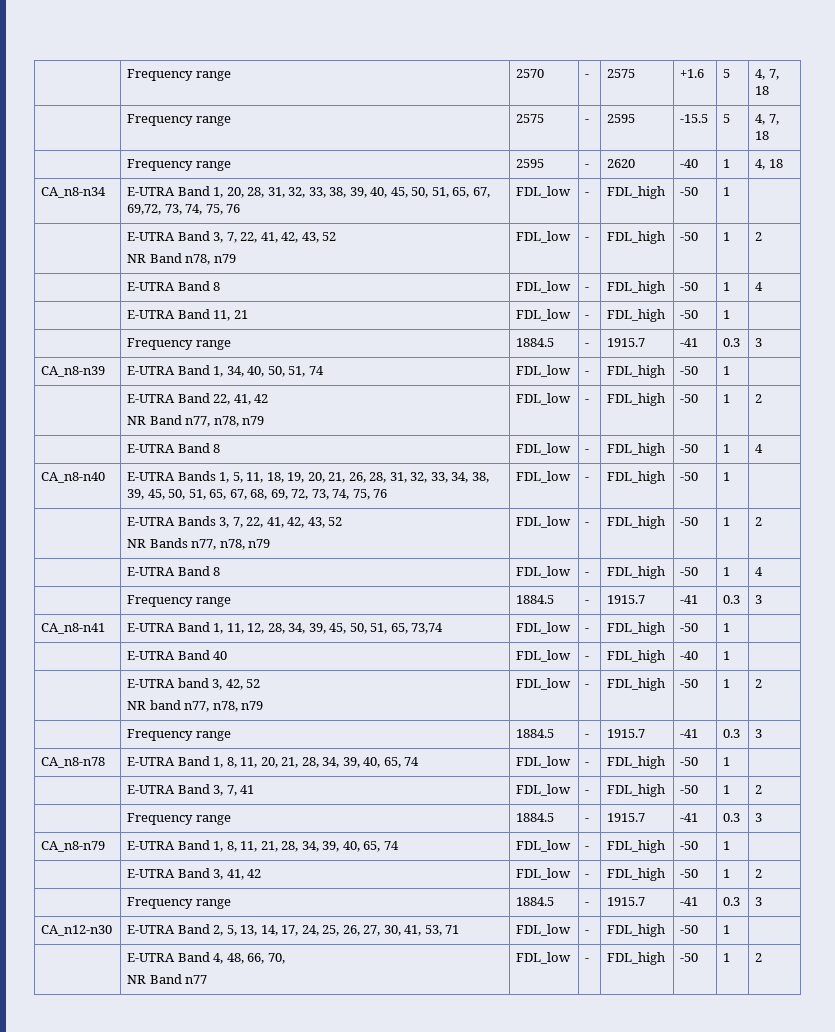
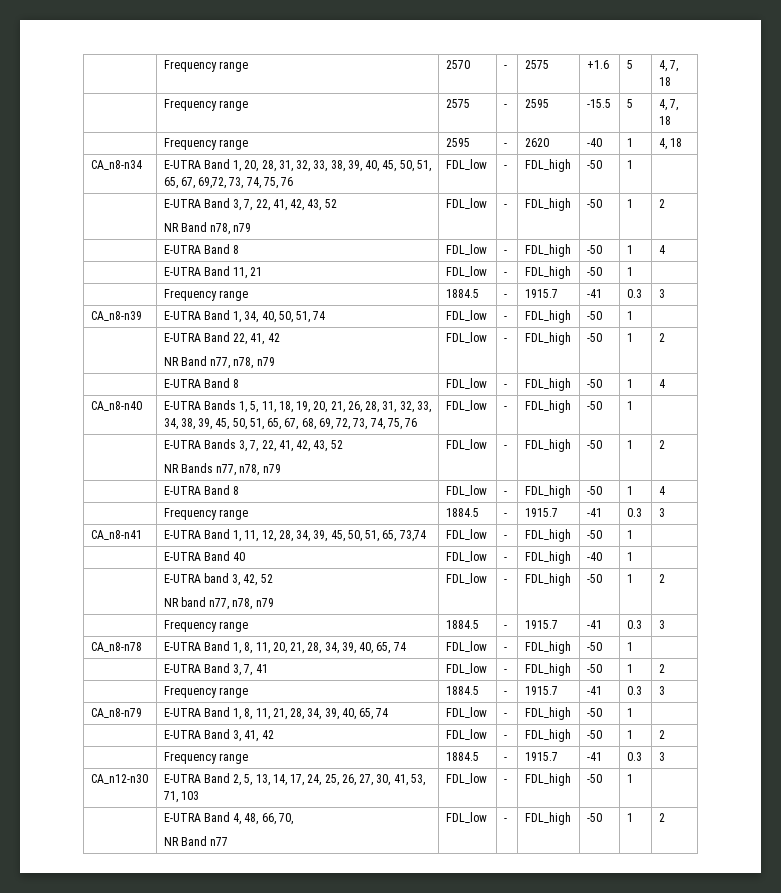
[445,925,460,934] 71 -> [163,791,199,803] 71, 103

